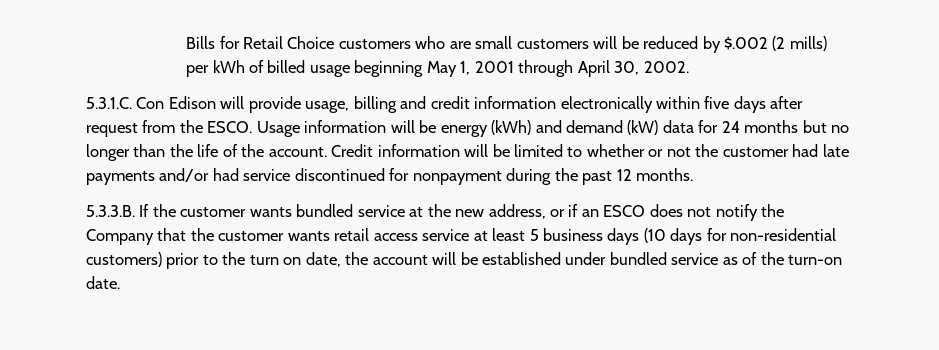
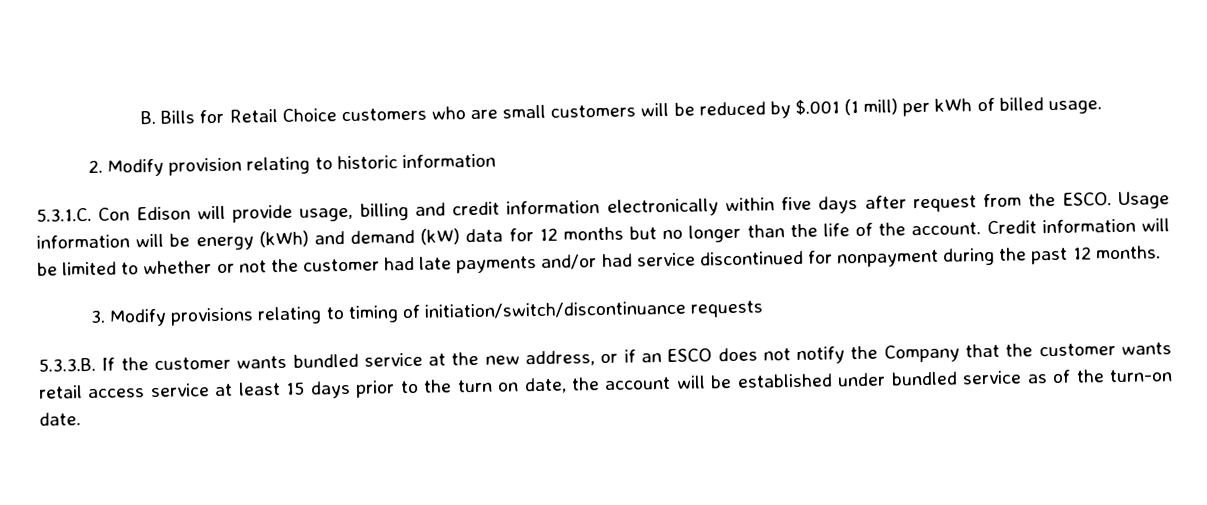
(186, 42) none -> [140,110,157,125] B.
[724,36,827,51] $.002 (2 mills) -> [794,98,899,116] $.001 (1 mill)
[309,60,689,77] usage beginning May 1, 2001 through April 30, 2002. -> [1047,100,1102,115] [88,153,496,177] usage. // 2. Modify provision relating to historic information
[721,121,740,133] 24 -> [538,227,558,242] 12
(694, 174) none -> [90,300,765,327] // 3. Modify provisions relating to timing of initiation/switch/discontinuance requests
[529,228,837,245] [86,252,162,267] 5 business days (10 days for non-residential customers) -> [285,380,351,399] 15 days

